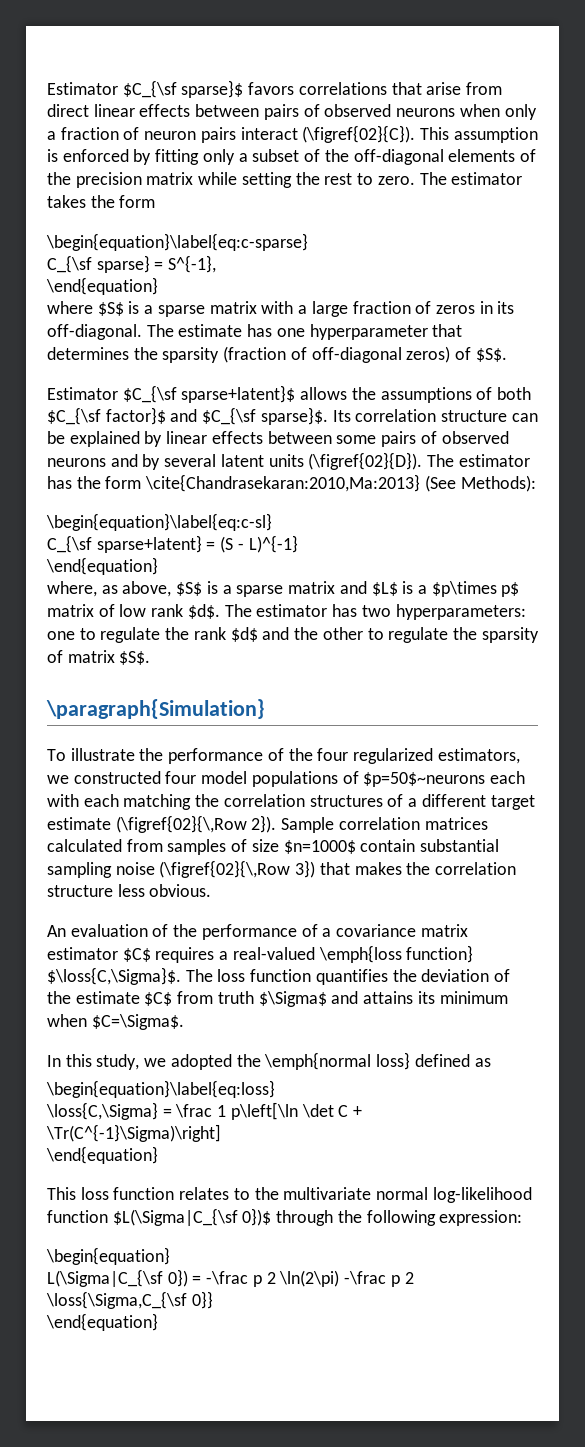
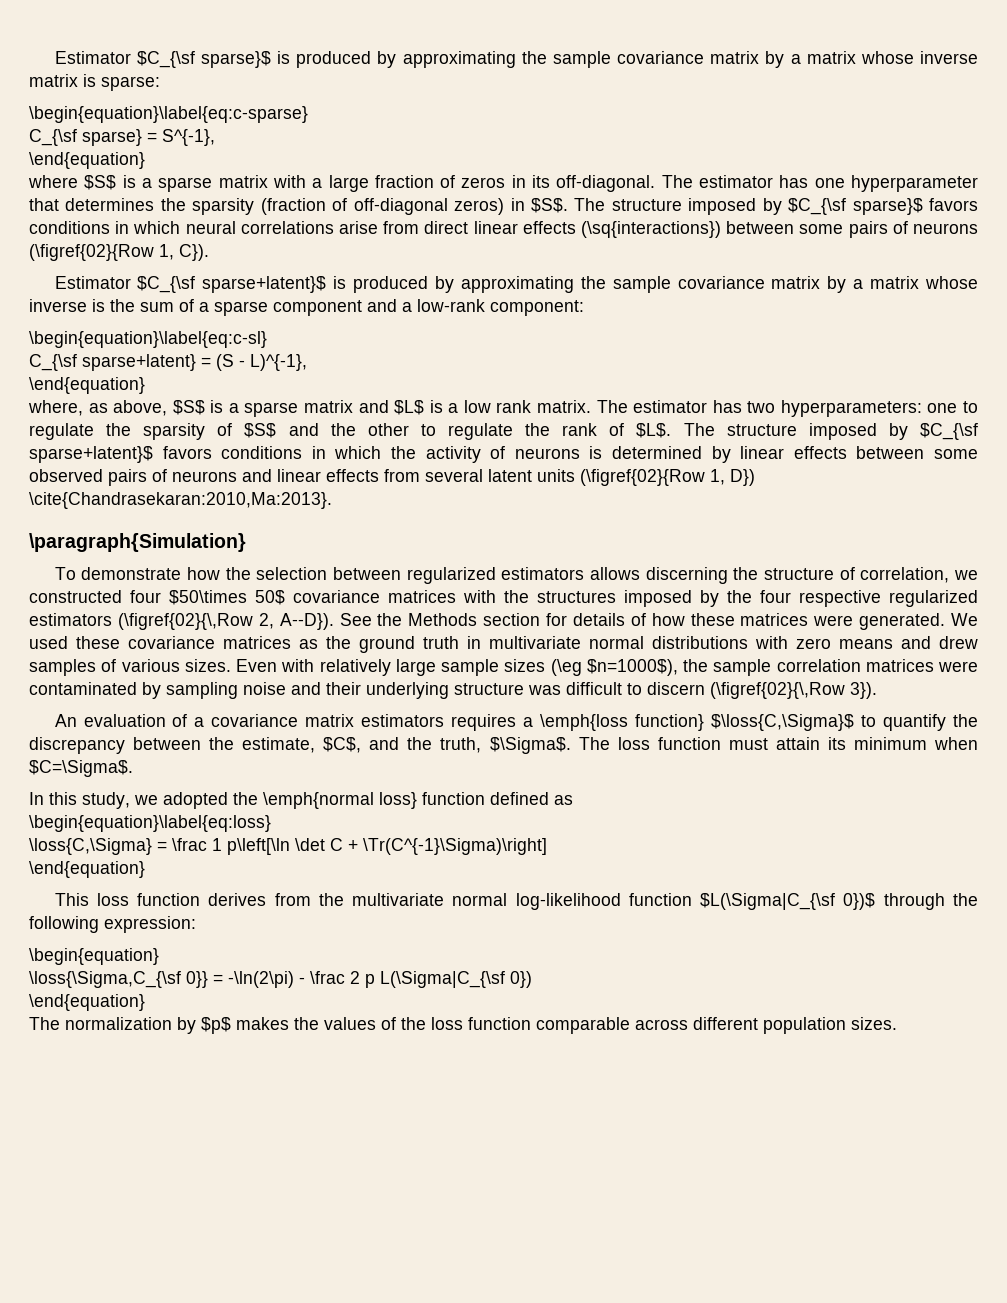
[248,82,503,95] [47,104,537,120] [47,125,538,143] [47,149,536,165] [47,172,523,188] [47,195,156,208] favors correlations that arise from direct linear effects between pairs of observed neurons when only a fraction of neuron pairs interact (\figref{02}{C}). This assumption is enforced by fitting only a subset of the off-diagonal elements of the precision matrix while setting the rest to zero. The estimator takes the form -> [277,51,978,68] [29,74,160,91] is produced by approximating the sample covariance matrix by a matrix whose inverse matrix is sparse:
[178,324,243,337] estimate -> [699,175,774,188] estimator
[455,347,507,362] [47,385,532,403] [47,407,538,425] [47,431,509,447] [47,452,530,470] [47,474,536,492] of $S$. // Estimator $C_{\sf sparse+latent}$ allows the assumptions of both $C_{\sf factor}$ and $C_{\sf sparse}$. Its correlation structure can be explained by linear effects between some pairs of observed neurons and by several latent units (\figref{02}{D}). The estimator has the form \cite{Chandrasekaran:2010,Ma:2013} (See Methods): -> [510,198,978,215] [29,221,979,238] [29,244,209,261] [54,276,978,293] [29,299,584,316] in $S$. The structure imposed by $C_{\sf sparse}$ favors conditions in which neural correlations arise from direct linear effects (\sq{interactions}) between some pairs of neurons (\figref{02}{Row 1, C}). // Estimator $C_{\sf sparse+latent}$ is produced by approximating the sample covariance matrix by a matrix whose inverse is the sum of a sparse component and a low-rank component:
[248,535,298,553] L)^{-1} -> [250,354,307,371] L)^{-1},
[431,581,520,597] [47,604,115,617] $p\times p$ matrix of -> (459, 408) none
[187,604,220,619] $d$. -> [536,400,591,413] matrix.
[193,627,258,642] rank $d$ -> [143,423,277,440] sparsity of $S$
[481,627,539,643] [47,650,151,665] [46,699,265,719] [47,748,520,764] [47,771,526,787] [47,794,535,810] [47,815,488,833] [47,839,500,855] [47,860,517,878] [47,884,212,897] sparsity of matrix $S$. // \paragraph{Simulation} // To illustrate the performance of the four regularized estimators, we constructed four model populations of $p=50$~neurons each with each matching the correlation structures of a different target estimate (\figref{02}{\,Row 2}). Sample correlation matrices calculated from samples of size $n=1000$ contain substantial sampling noise (\figref{02}{\,Row 3}) that makes the correlation structure less obvious. -> [562,423,978,440] [29,446,979,463] [29,469,755,486] [29,492,332,509] [29,533,246,552] [54,567,979,584] [29,590,978,607] [29,613,978,630] [29,636,978,653] [29,659,978,676] [29,682,877,699] rank of $L$. The structure imposed by $C_{\sf sparse+latent}$ favors conditions in which the activity of neurons is determined by linear effects between some observed pairs of neurons and linear effects from several latent units (\figref{02}{Row 1, D}) \cite{Chandrasekaran:2010,Ma:2013}. // \paragraph{Simulation} // To demonstrate how the selection between regularized estimators allows discerning the structure of correlation, we constructed four $50\times 50$ covariance matrices with the structures imposed by the four respective regularized estimators (\figref{02}{\,Row 2, A--D}). See the Methods section for details of how these matrices were generated. We used these covariance matrices as the ground truth in multivariate normal distributions with zero means and drew samples of various sizes. Even with relatively large sample sizes (\eg $n=1000$), the sample correlation matrices were contaminated by sampling noise and their underlying structure was difficult to discern (\figref{02}{\,Row 3}).
[173,924,318,940] the performance of -> (188, 720) none
[47,947,151,962] estimator $C$ -> [361,714,445,727] estimators
[232,947,315,960] real-valued -> (534, 722) none
[47,967,511,985] [47,991,414,1007] $\loss{C,\Sigma}$. The loss function quantifies the deviation of the estimate $C$ from truth $\Sigma$ and attains -> [711,714,978,731] [29,737,820,754] $\loss{C,\Sigma}$ to quantify the discrepancy between the estimate, $C$, and the truth, $\Sigma$. The loss function must attain
(411, 1061) none -> [422,792,485,805] function
[179,1187,250,1200] relates to -> [208,893,311,906] derives from
[47,1269,414,1287] [46,1291,213,1309] [46,1313,158,1331] L(\Sigma|C_{\sf 0}) = -\frac p 2 \ln(2\pi) -\frac p 2 \loss{\Sigma,C_{\sf 0}} // \end{equation} -> [29,971,532,988] [29,994,145,1011] [29,1017,897,1034] \loss{\Sigma,C_{\sf 0}} = -\ln(2\pi) - \frac 2 p L(\Sigma|C_{\sf 0}) // \end{equation} // The normalization by $p$ makes the values of the loss function comparable across different population sizes.

